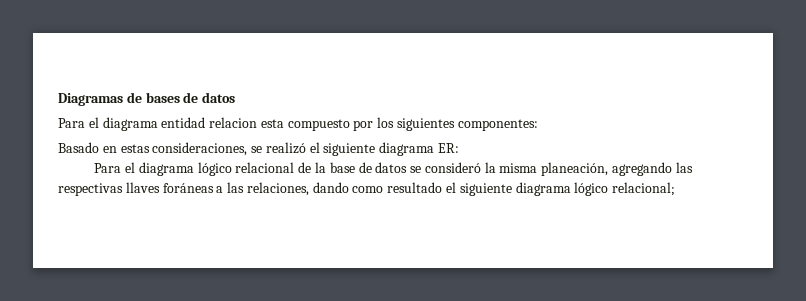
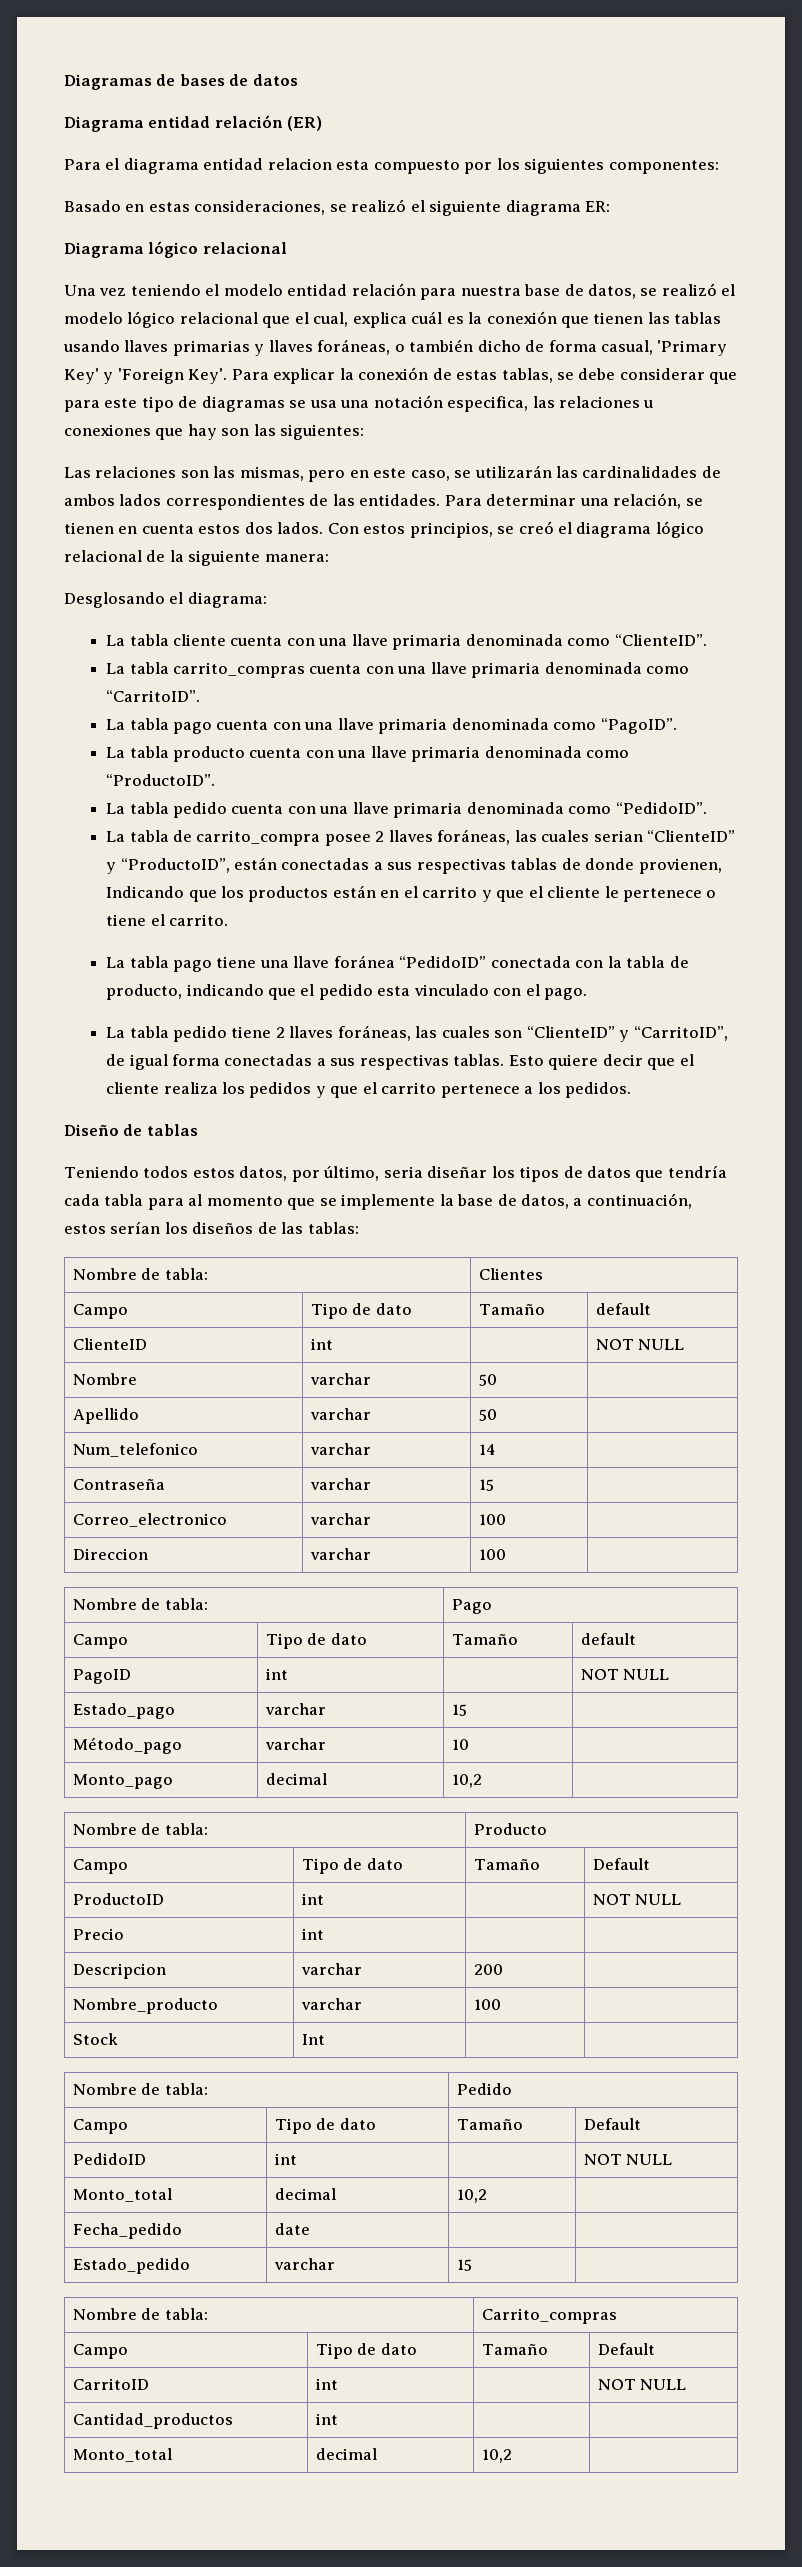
(236, 97) none -> [64,115,323,132] // Diagrama entidad relación (ER)
[94,163,122,173] Para -> [64,241,287,258] [64,283,736,300] [64,311,722,328] [63,339,728,356] [64,367,738,384] [64,395,654,412] [64,424,365,440] [64,465,721,482] [64,493,703,510] [64,521,554,538] Diagrama lógico relacional // Una vez teniendo el modelo entidad relación para nuestra base de datos, se realizó el modelo lógico relacional que el cual, explica cuál es la conexión que tienen las tablas usando llaves primarias y llaves foráneas, o también dicho de forma casual, 'Primary Key' y 'Foreign Key'. Para explicar la conexión de estas tablas, se debe considerar que para este tipo de diagramas se usa una notación especifica, las relaciones u conexiones que hay son las siguientes: // Las relaciones son las mismas, pero en este caso, se utilizarán las cardinalidades de ambos lados correspondientes de las entidades. Para determinar una relación, se tienen en cuenta estos dos lados. Con estos principios, se creó
[329,162,693,176] [58,182,676,196] base de datos se consideró la misma planeación, agregando las respectivas llaves foráneas a las relaciones, dando como resultado el siguiente diagrama lógico relacional; -> [188,550,329,566] [64,592,267,608] [106,634,707,650] [106,662,690,678] [106,690,201,702] [106,718,677,734] [106,746,630,762] [106,774,216,786] [106,802,707,818] [106,829,736,846] [106,857,722,874] [106,885,717,902] [106,914,229,926] [106,955,689,972] [106,984,588,1000] [106,1025,728,1042] [106,1054,694,1070] [106,1082,632,1098] [64,1124,198,1136] [64,1165,727,1182] [64,1193,692,1210] [64,1221,359,1234] [72,1268,208,1280] [478,1268,543,1280] [72,1304,128,1319] [310,1303,412,1319] [478,1304,545,1315] [595,1303,651,1315] [72,1338,147,1350] [310,1338,333,1350] [595,1339,685,1350] [72,1373,137,1385] [309,1373,371,1385] [478,1374,497,1386] [72,1408,139,1424] [309,1408,371,1420] [478,1409,497,1421] [72,1443,198,1457] [309,1443,371,1455] [478,1444,496,1455] [72,1479,165,1490] [309,1478,371,1490] [478,1479,494,1491] [72,1513,227,1527] [309,1513,371,1525] [478,1514,506,1525] [72,1548,148,1560] [309,1548,371,1560] [478,1549,506,1560] [72,1598,208,1610] [451,1599,492,1614] [72,1634,128,1649] [265,1633,367,1649] [451,1634,518,1645] [580,1633,636,1645] [72,1669,131,1684] [265,1668,288,1680] [580,1669,670,1680] [72,1703,175,1719] [264,1703,326,1715] [451,1704,467,1716] [72,1737,182,1754] [264,1738,326,1750] [451,1739,469,1750] [72,1774,173,1789] [265,1773,327,1785] [451,1774,482,1788] [72,1823,208,1835] [473,1823,547,1835] [72,1859,128,1874] [301,1858,403,1874] [473,1859,540,1870] [592,1858,650,1870] [72,1893,164,1905] [301,1893,324,1905] [592,1894,682,1905] [72,1928,124,1940] [301,1928,324,1940] [72,1963,166,1979] [300,1963,362,1975] [473,1964,503,1975] [72,1998,218,2014] [300,1998,362,2010] [473,1999,501,2010] [72,2033,118,2045] [301,2034,325,2045] [72,2083,208,2095] [456,2083,512,2095] [72,2119,128,2134] [274,2118,376,2134] [456,2119,523,2130] [583,2118,641,2130] [72,2153,146,2165] [274,2153,297,2165] [583,2154,673,2165] [72,2188,172,2202] [274,2188,336,2200] [456,2189,487,2203] [72,2223,182,2239] [274,2223,310,2235] [72,2258,190,2274] [273,2258,335,2270] [456,2259,472,2271] [72,2308,208,2320] [481,2308,617,2324] [72,2344,128,2359] [315,2343,417,2359] [481,2344,548,2355] [597,2343,655,2355] [72,2378,149,2390] [315,2378,338,2390] [597,2379,687,2390] [72,2413,233,2429] [315,2413,338,2425] [72,2448,172,2462] [315,2448,377,2460] [481,2449,512,2463] siguiente manera: // Desglosando el diagrama: // La tabla cliente cuenta con una llave primaria denominada como “ClienteID”. // La tabla carrito_compras cuenta con una llave primaria denominada como “CarritoID”. // La tabla pago cuenta con una llave primaria denominada como “PagoID”. // La tabla producto cuenta con una llave primaria denominada como “ProductoID”. // La tabla pedido cuenta con una llave primaria denominada como “PedidoID”. // La tabla de carrito_compra posee 2 llaves foráneas, las cuales serian “ClienteID” y “ProductoID”, están conectadas a sus respectivas tablas de donde provienen, Indicando que los productos están en el carrito y que el cliente le pertenece o tiene el carrito. // La tabla pago tiene una llave foránea “PedidoID” conectada con la tabla de producto, indicando que el pedido esta vinculado con el pago. // La tabla pedido tiene 2 llaves foráneas, las cuales son “ClienteID” y “CarritoID”, de igual forma conectadas a sus respectivas tablas. Esto quiere decir que el cliente realiza los pedidos y que el carrito pertenece a los pedidos. // Diseño de tablas // Teniendo todos estos datos, por último, seria diseñar los tipos de datos que tendría cada tabla para al momento que se implemente la base de datos, a continuación, estos serían los diseños de las tablas: // Nombre de tabla: | Clientes // Campo | Tipo de dato | Tamaño | default // ClienteID | int | | NOT NULL // Nombre | varchar | 50 | // Apellido | varchar | 50 | // Num_telefonico | varchar | 14 | // Contraseña | varchar | 15 | // Correo_electronico | varchar | 100 | // Direccion | varchar | 100 | // Nombre de tabla: | Pago // Campo | Tipo de dato | Tamaño | default // PagoID | int | | NOT NULL // Estado_pago | varchar | 15 | // Método_pago | varchar | 10 | // Monto_pago | decimal | 10,2 | // Nombre de tabla: | Producto // Campo | Tipo de dato | Tamaño | Default // ProductoID | int | | NOT NULL // Precio | int | | // Descripcion | varchar | 200 | // Nombre_producto | varchar | 100 | // Stock | Int | | // Nombre de tabla: | Pedido // Campo | Tipo de dato | Tamaño | Default // PedidoID | int | | NOT NULL // Monto_total | decimal | 10,2 | // Fecha_pedido | date | | // Estado_pedido | varchar | 15 | // Nombre de tabla: | Carrito_compras // Campo | Tipo de dato | Tamaño | Default // CarritoID | int | | NOT NULL // Cantidad_productos | int | | // Monto_total | decimal | 10,2 |

